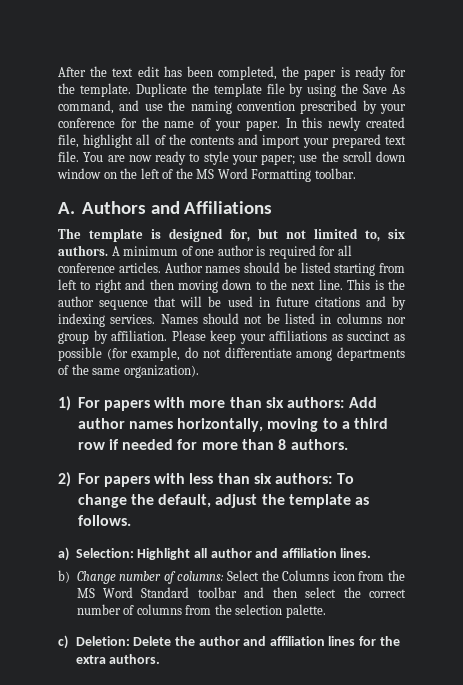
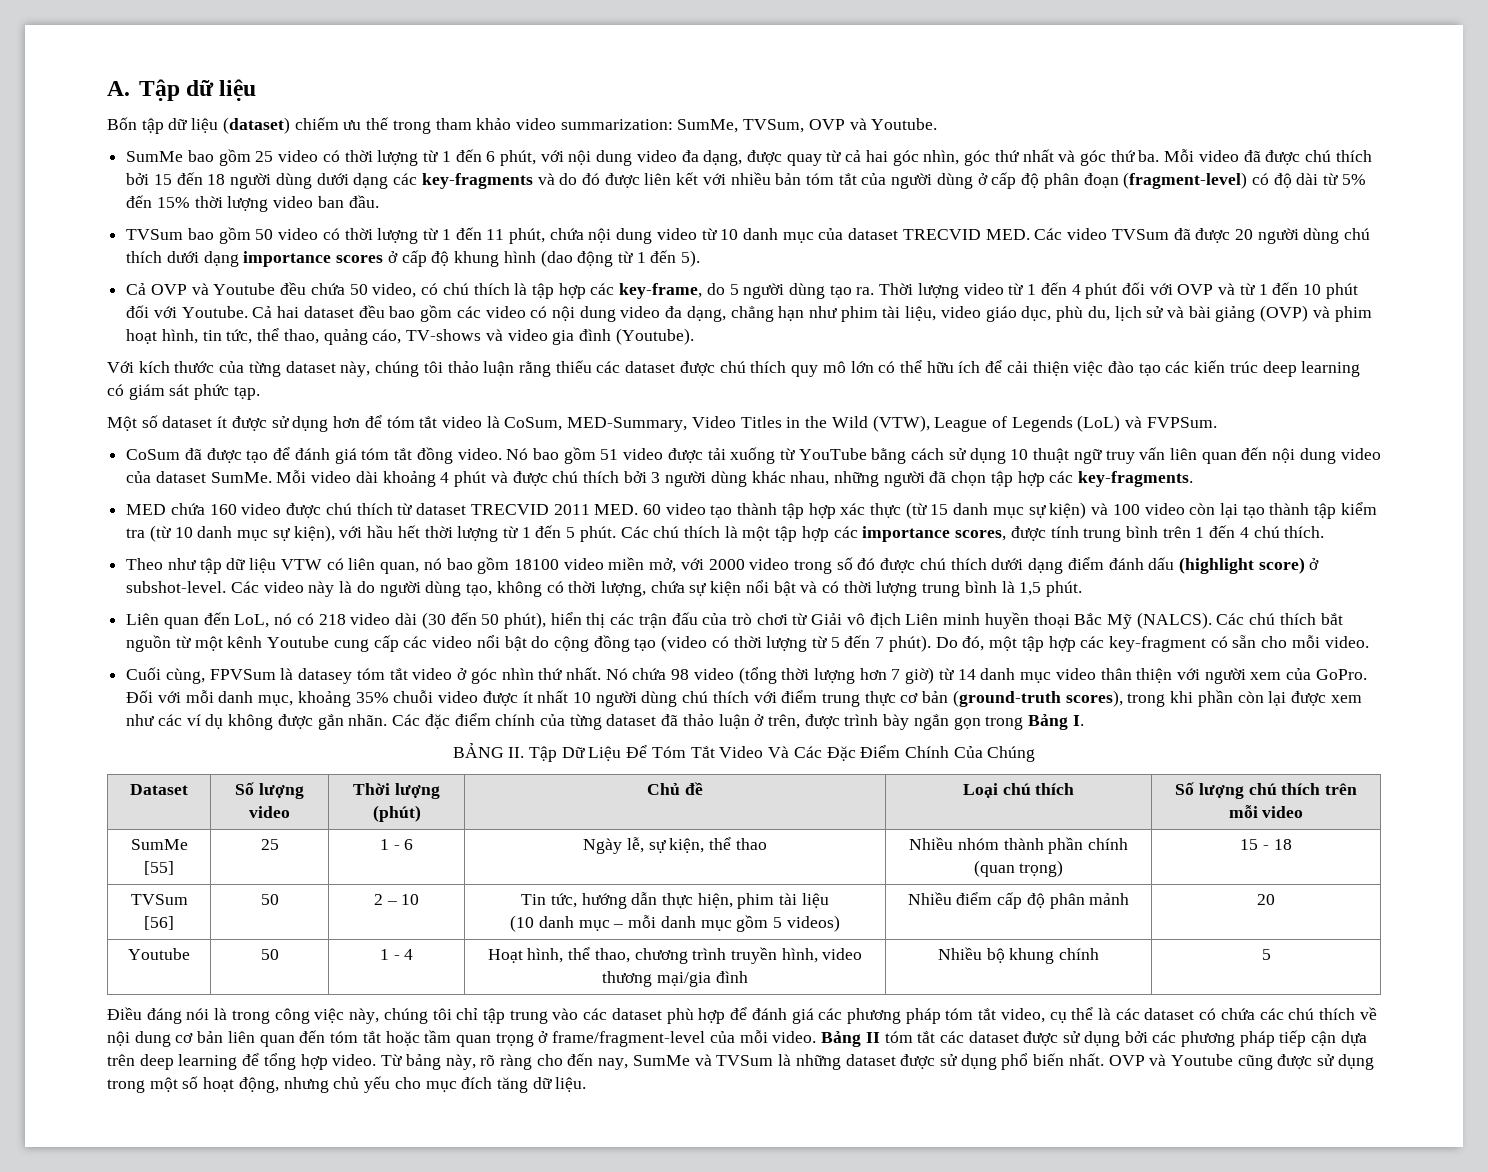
[58,66,407,80] [58,83,405,97] [58,100,406,114] [58,117,406,131] [58,134,406,148] [58,151,405,165] [57,168,356,182] [58,201,273,214] [58,228,405,242] [58,245,352,259] [58,262,405,276] [58,279,405,293] [58,296,406,310] [58,313,406,327] [58,330,405,344] [58,347,406,361] [58,364,199,378] [58,396,377,411] [77,418,389,432] [77,439,348,450] [58,472,354,487] [77,494,370,508] [77,515,131,526] [58,547,372,561] [58,570,405,584] [76,587,406,598] [76,604,326,618] [58,635,400,649] [75,654,161,664] After the text edit has been completed, the paper is ready for the template. Duplicate the template file by using the Save As command, and use the naming convention prescribed by your conference for the name of your paper. In this newly created file, highlight all of the contents and import your prepared text file. You are now ready to style your paper; use the scroll down window on the left of the MS Word Formatting toolbar. // A. Authors and Affiliations // The template is designed for, but not limited to, six authors. A minimum of one author is required for all conference articles. Author names should be listed starting from left to right and then moving down to the next line. This is the author sequence that will be used in future citations and by indexing services. Names should not be listed in columns nor group by affiliation. Please keep your affiliations as succinct as possible (for example, do not differentiate among departments of the same organization). // 1) For papers with more than six authors: Add author names horizontally, moving to a third row if needed for more than 8 authors. // 2) For papers with less than six authors: To change the default, adjust the template as follows. // a) Selection: Highlight all author and affiliation lines. // b) Change number of columns: Select the Columns icon from the MS Word Standard toolbar and then select the correct number of columns from the selection palette. // c) Deletion: Delete the author and affiliation lines for the extra authors. -> [107,79,257,101] [107,117,938,134] [126,149,1372,166] [126,172,1366,189] [126,195,379,212] [126,227,1371,244] [126,250,701,267] [126,282,1358,299] [126,305,1372,322] [126,328,694,345] [107,360,1361,377] [107,384,260,400] [107,415,1217,432] [126,447,1381,464] [126,470,1194,487] [126,502,1377,519] [126,525,1325,542] [126,557,1320,574] [126,580,1083,597] [126,612,1343,629] [126,635,1369,652] [126,667,1367,684] [126,690,1362,707] [126,713,1084,730] [452,743,1036,762] [130,784,188,795] [235,782,304,799] [249,806,290,818] [353,783,440,799] [372,805,421,822] [647,782,703,795] [962,783,1075,798] [1175,782,1357,799] [1228,805,1304,818] [130,839,188,850] [144,861,174,875] [260,839,279,850] [379,839,414,850] [583,837,767,854] [909,837,1128,854] [973,860,1064,877] [1240,839,1292,850] [130,894,188,905] [144,916,174,930] [260,894,279,905] [373,894,420,905] [521,892,829,909] [510,915,840,932] [907,892,1130,909] [1257,894,1275,905] [128,948,190,960] [260,949,279,960] [379,949,414,960] [487,947,863,964] [602,971,748,987] [937,947,1100,964] [1261,949,1271,960] [107,1007,1377,1024] [107,1030,1367,1047] [107,1053,1374,1070] [107,1076,587,1093] A. Tập dữ liệu // Bốn tập dữ liệu (dataset) chiếm ưu thế trong tham khảo video summarization: SumMe, TVSum, OVP và Youtube. // SumMe bao gồm 25 video có thời lượng từ 1 đến 6 phút, với nội dung video đa dạng, được quay từ cả hai góc nhìn, góc thứ nhất và góc thứ ba. Mỗi video đã được chú thích bởi 15 đến 18 người dùng dưới dạng các key-fragments và do đó được liên kết với nhiều bản tóm tắt của người dùng ở cấp độ phân đoạn (fragment-level) có độ dài từ 5% đến 15% thời lượng video ban đầu. // TVSum bao gồm 50 video có thời lượng từ 1 đến 11 phút, chứa nội dung video từ 10 danh mục của dataset TRECVID MED. Các video TVSum đã được 20 người dùng chú thích dưới dạng importance scores ở cấp độ khung hình (dao động từ 1 đến 5). // Cả OVP và Youtube đều chứa 50 video, có chú thích là tập hợp các key-frame, do 5 người dùng tạo ra. Thời lượng video từ 1 đến 4 phút đối với OVP và từ 1 đến 10 phút đối với Youtube. Cả hai dataset đều bao gồm các video có nội dung video đa dạng, chẳng hạn như phim tài liệu, video giáo dục, phù du, lịch sử và bài giảng (OVP) và phim hoạt hình, tin tức, thể thao, quảng cáo, TV-shows và video gia đình (Youtube). // Với kích thước của từng dataset này, chúng tôi thảo luận rằng thiếu các dataset được chú thích quy mô lớn có thể hữu ích để cải thiện việc đào tạo các kiến trúc deep learning có giám sát phức tạp. // Một số dataset ít được sử dụng hơn để tóm tắt video là CoSum, MED-Summary, Video Titles in the Wild (VTW), League of Legends (LoL) và FVPSum. // CoSum đã được tạo để đánh giá tóm tắt đồng video. Nó bao gồm 51 video được tải xuống từ YouTube bằng cách sử dụng 10 thuật ngữ truy vấn liên quan đến nội dung video của dataset SumMe. Mỗi video dài khoảng 4 phút và được chú thích bởi 3 người dùng khác nhau, những người đã chọn tập hợp các key-fragments. // MED chứa 160 video được chú thích từ dataset TRECVID 2011 MED. 60 video tạo thành tập hợp xác thực (từ 15 danh mục sự kiện) và 100 video còn lại tạo thành tập kiểm tra (từ 10 danh mục sự kiện), với hầu hết thời lượng từ 1 đến 5 phút. Các chú thích là một tập hợp các importance scores, được tính trung bình trên 1 đến 4 chú thích. // Theo như tập dữ liệu VTW có liên quan, nó bao gồm 18100 video miền mở, với 2000 video trong số đó được chú thích dưới dạng điểm đánh dấu (highlight score) ở subshot-level. Các video này là do người dùng tạo, không có thời lượng, chứa sự kiện nổi bật và có thời lượng trung bình là 1,5 phút. // Liên quan đến LoL, nó có 218 video dài (30 đến 50 phút), hiển thị các trận đấu của trò chơi từ Giải vô địch Liên minh huyền thoại Bắc Mỹ (NALCS). Các chú thích bắt nguồn từ một kênh Youtube cung cấp các video nổi bật do cộng đồng tạo (video có thời lượng từ 5 đến 7 phút). Do đó, một tập hợp các key-fragment có sẵn cho mỗi video. // Cuối cùng, FPVSum là datasey tóm tắt video ở góc nhìn thứ nhất. Nó chứa 98 video (tổng thời lượng hơn 7 giờ) từ 14 danh mục video thân thiện với người xem của GoPro. Đối với mỗi danh mục, khoảng 35% chuỗi video được ít nhất 10 người dùng chú thích với điểm trung thực cơ bản (ground-truth scores), trong khi phần còn lại được xem như các ví dụ không được gắn nhãn. Các đặc điểm chính của từng dataset đã thảo luận ở trên, được trình bày ngắn gọn trong Bảng I. // BẢNG II. Tập Dữ Liệu Để Tóm Tắt Video Và Các Đặc Điểm Chính Của Chúng // Dataset | Số lượng video | Thời lượng (phút) | Chủ đề | Loại chú thích | Số lượng chú thích trên mỗi video // SumMe [55] | 25 | 1 - 6 | Ngày lễ, sự kiện, thể thao | Nhiều nhóm thành phần chính (quan trọng) | 15 - 18 // TVSum [56] | 50 | 2 – 10 | Tin tức, hướng dẫn thực hiện, phim tài liệu // (10 danh mục – mỗi danh mục gồm 5 videos) | Nhiều điểm cấp độ phân mảnh | 20 // Youtube | 50 | 1 - 4 | Hoạt hình, thể thao, chương trình truyền hình, video thương mại/gia đình | Nhiều bộ khung chính | 5 // Điều đáng nói là trong công việc này, chúng tôi chỉ tập trung vào các dataset phù hợp để đánh giá các phương pháp tóm tắt video, cụ thể là các dataset có chứa các chú thích về nội dung cơ bản liên quan đến tóm tắt hoặc tầm quan trọng ở frame/fragment-level của mỗi video. Bảng II tóm tắt các dataset được sử dụng bởi các phương pháp tiếp cận dựa trên deep learning để tổng hợp video. Từ bảng này, rõ ràng cho đến nay, SumMe và TVSum là những dataset được sử dụng phổ biến nhất. OVP và Youtube cũng được sử dụng trong một số hoạt động, nhưng chủ yếu cho mục đích tăng dữ liệu.

